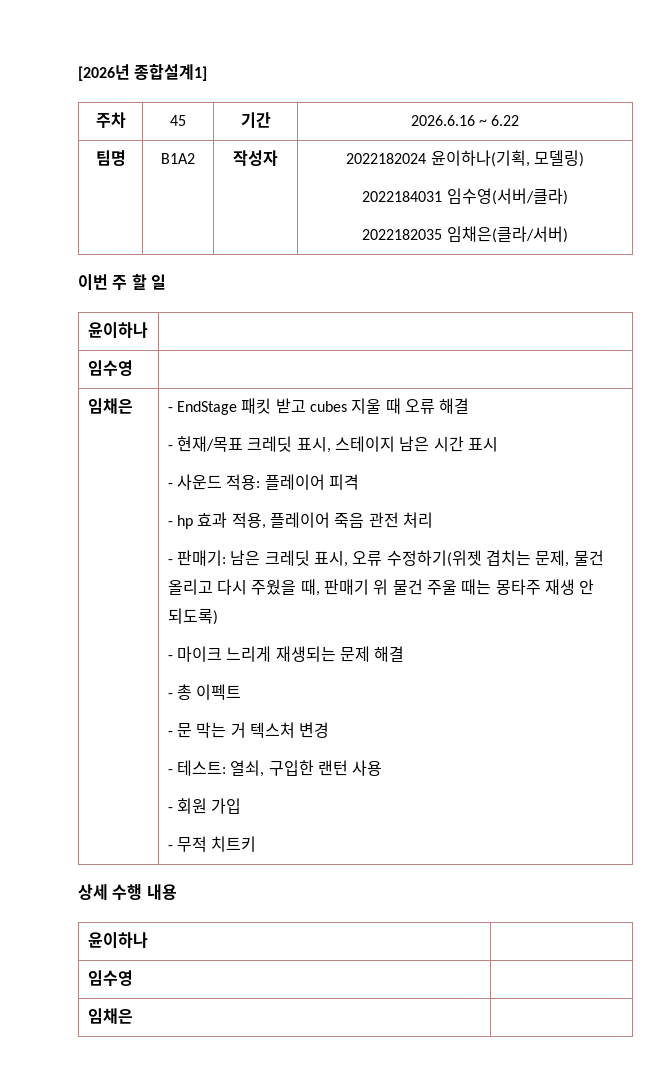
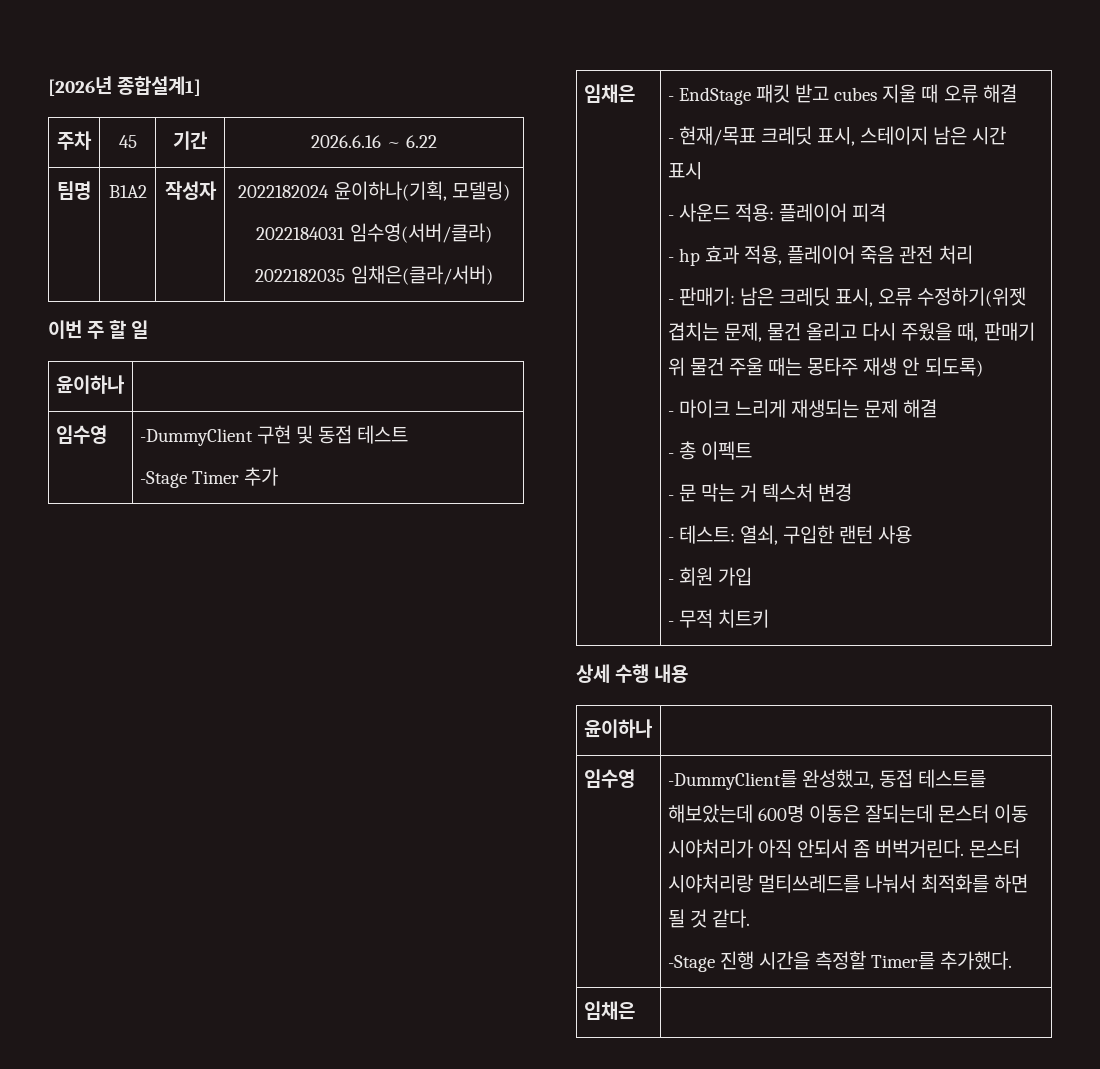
(133, 368) none -> [139,425,409,446] [139,467,278,488] -DummyClient 구현 및 동접 테스트 // -Stage Timer 추가
(133, 978) none -> [667,769,987,790] [667,804,1029,823] [667,839,1021,858] [667,874,1029,893] [667,909,750,928] [667,951,1013,972] -DummyClient를 완성했고, 동접 테스트를 해보았는데 600명 이동은 잘되는데 몬스터 이동 시야처리가 아직 안되서 좀 버벅거린다. 몬스터 시야처리랑 멀티쓰레드를 나눠서 최적화를 하면 될 것 같다. // -Stage 진행 시간을 측정할 Timer를 추가했다.

